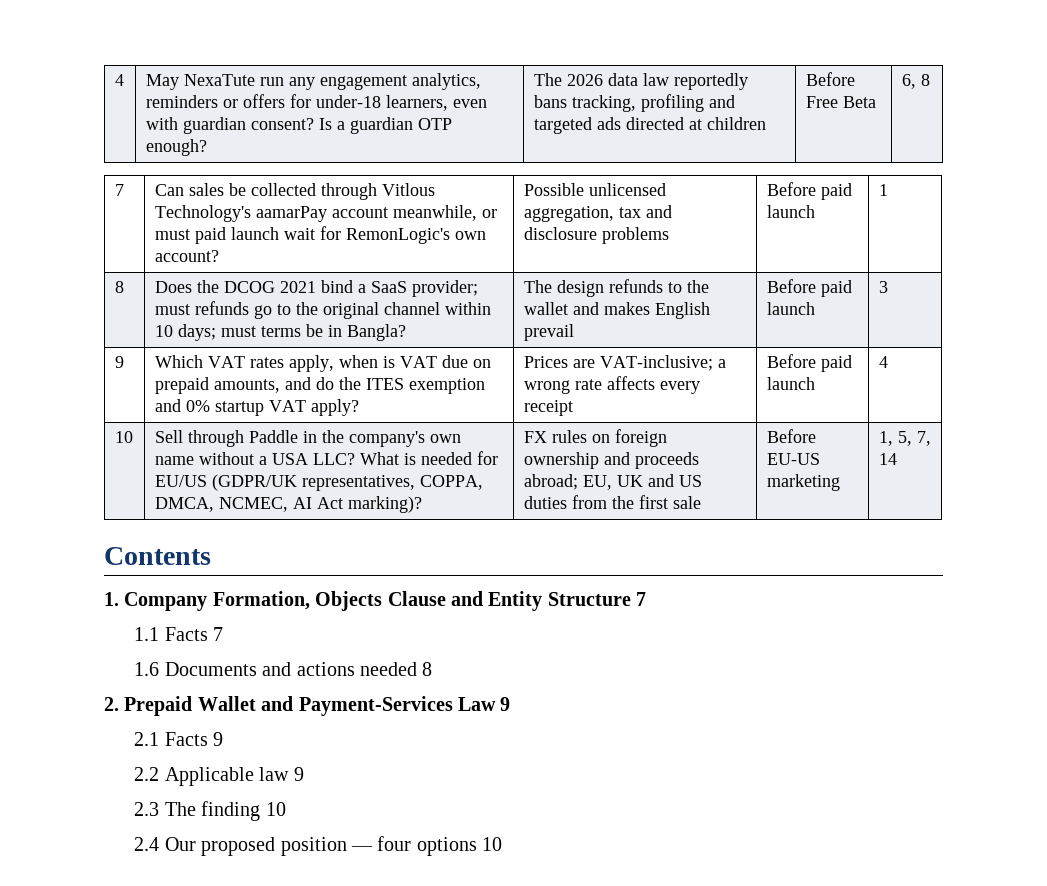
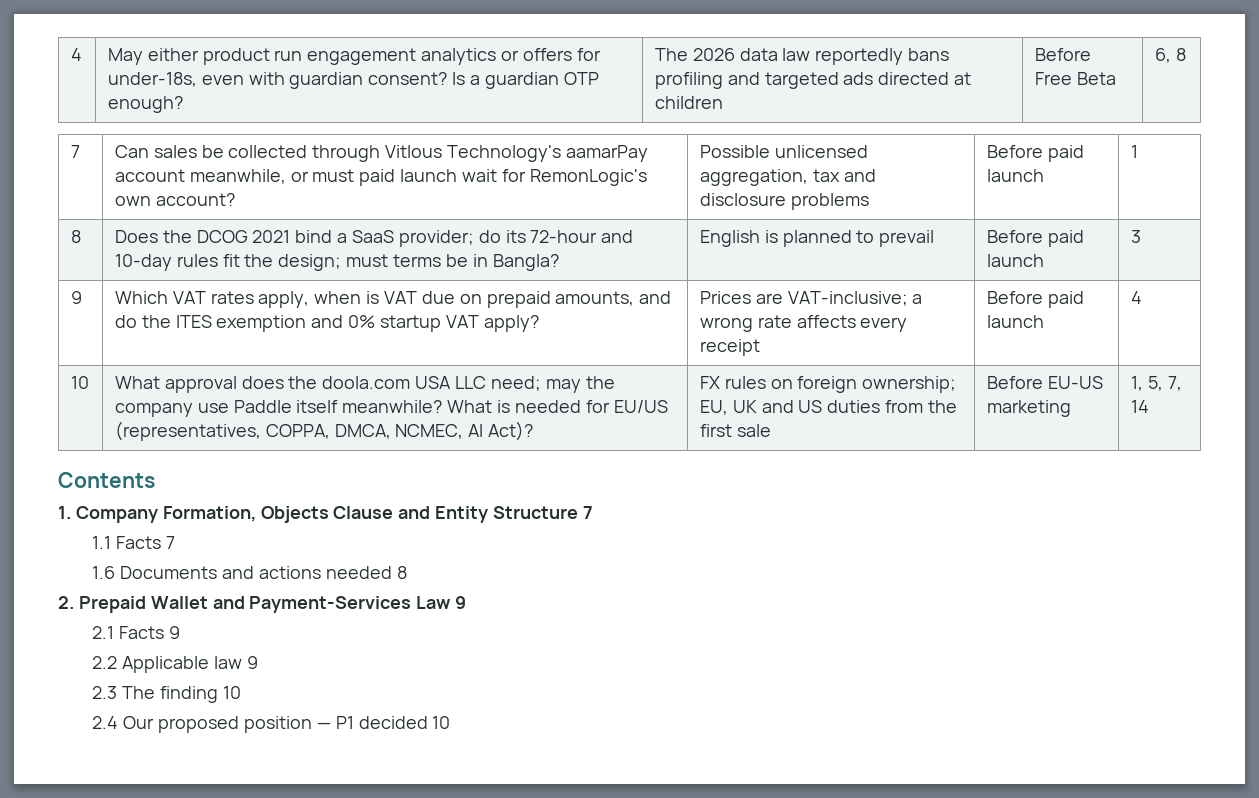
[183,73,481,90] [145,95,218,108] NexaTute run any engagement analytics, reminders -> [147,48,497,65] either product run engagement analytics
[315,95,448,111] under-18 learners, -> [107,72,197,87] under-18s,
[571,95,636,112] tracking, -> (950, 54) none
[154,301,491,319] [154,324,216,341] must refunds go to the original channel within 10 days; -> [478,230,634,243] [114,254,342,271] do its 72-hour and 10-day rules fit the design;
[523,279,709,297] [523,302,710,319] The design refunds to the wallet and makes English -> [699,230,875,247] English is planned to
[154,430,461,447] [154,452,355,465] Sell through Paddle in the company's own name without a USA LLC? -> [114,376,615,393] [114,400,443,417] What approval does the doola.com USA LLC need; may the company use Paddle itself meanwhile?
[211,474,415,491] (GDPR/UK representatives, -> [114,421,261,441] (representatives,
[316,496,422,513] Act marking)? -> [488,421,534,441] Act)?
[523,452,699,469] [523,474,578,490] ownership and proceeds abroad; -> [862,376,957,393] ownership;
[377,836,477,856] four options -> [335,716,428,729] P1 decided

